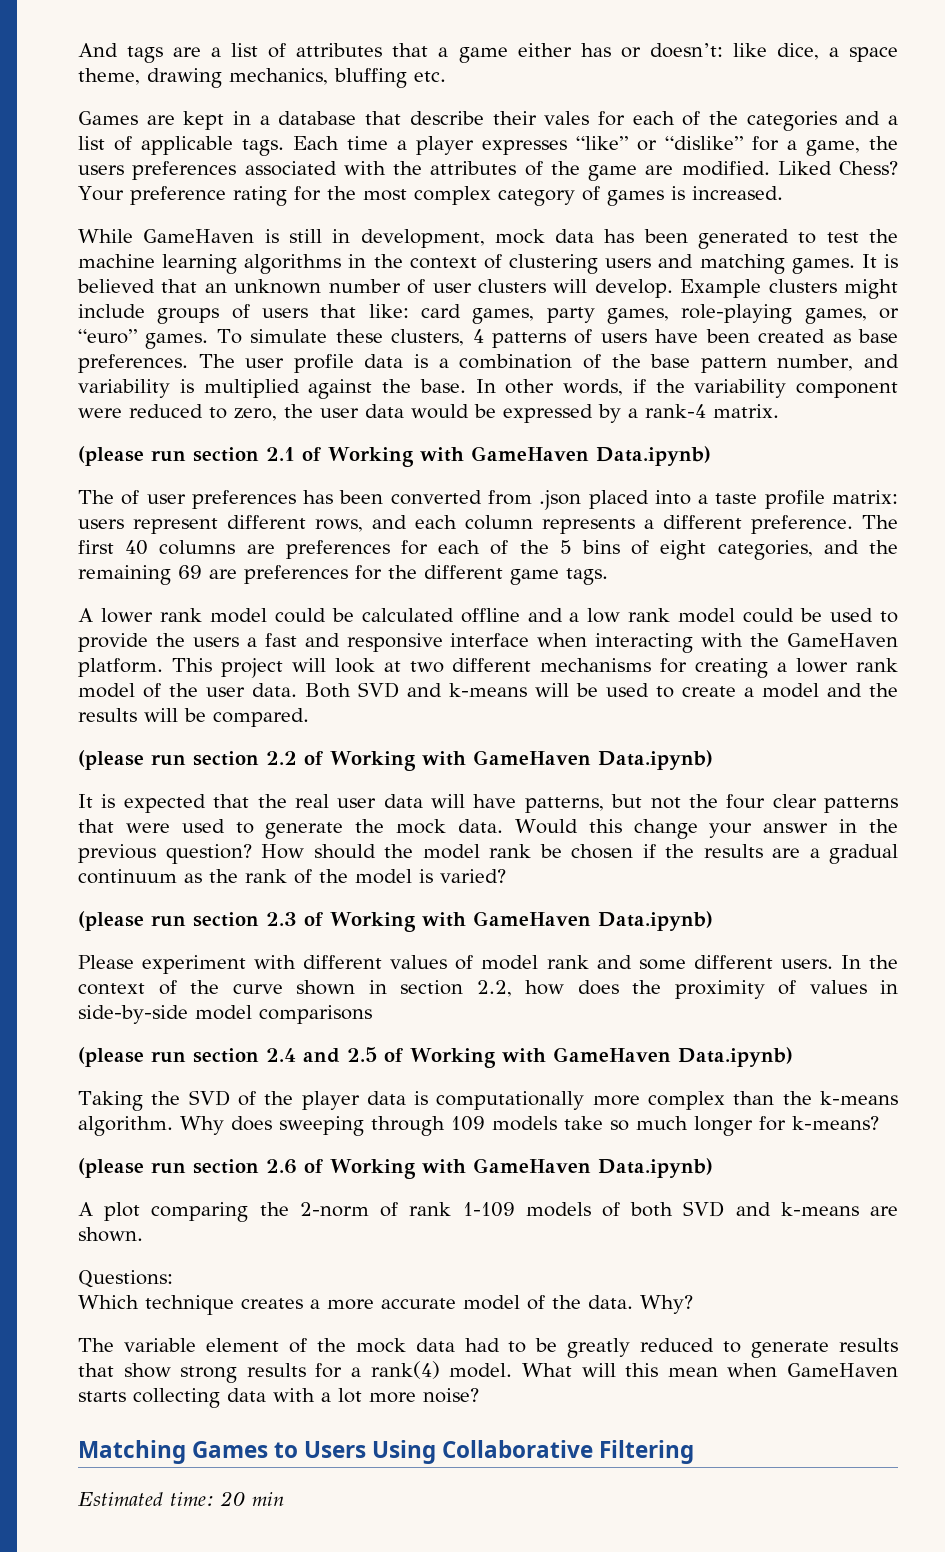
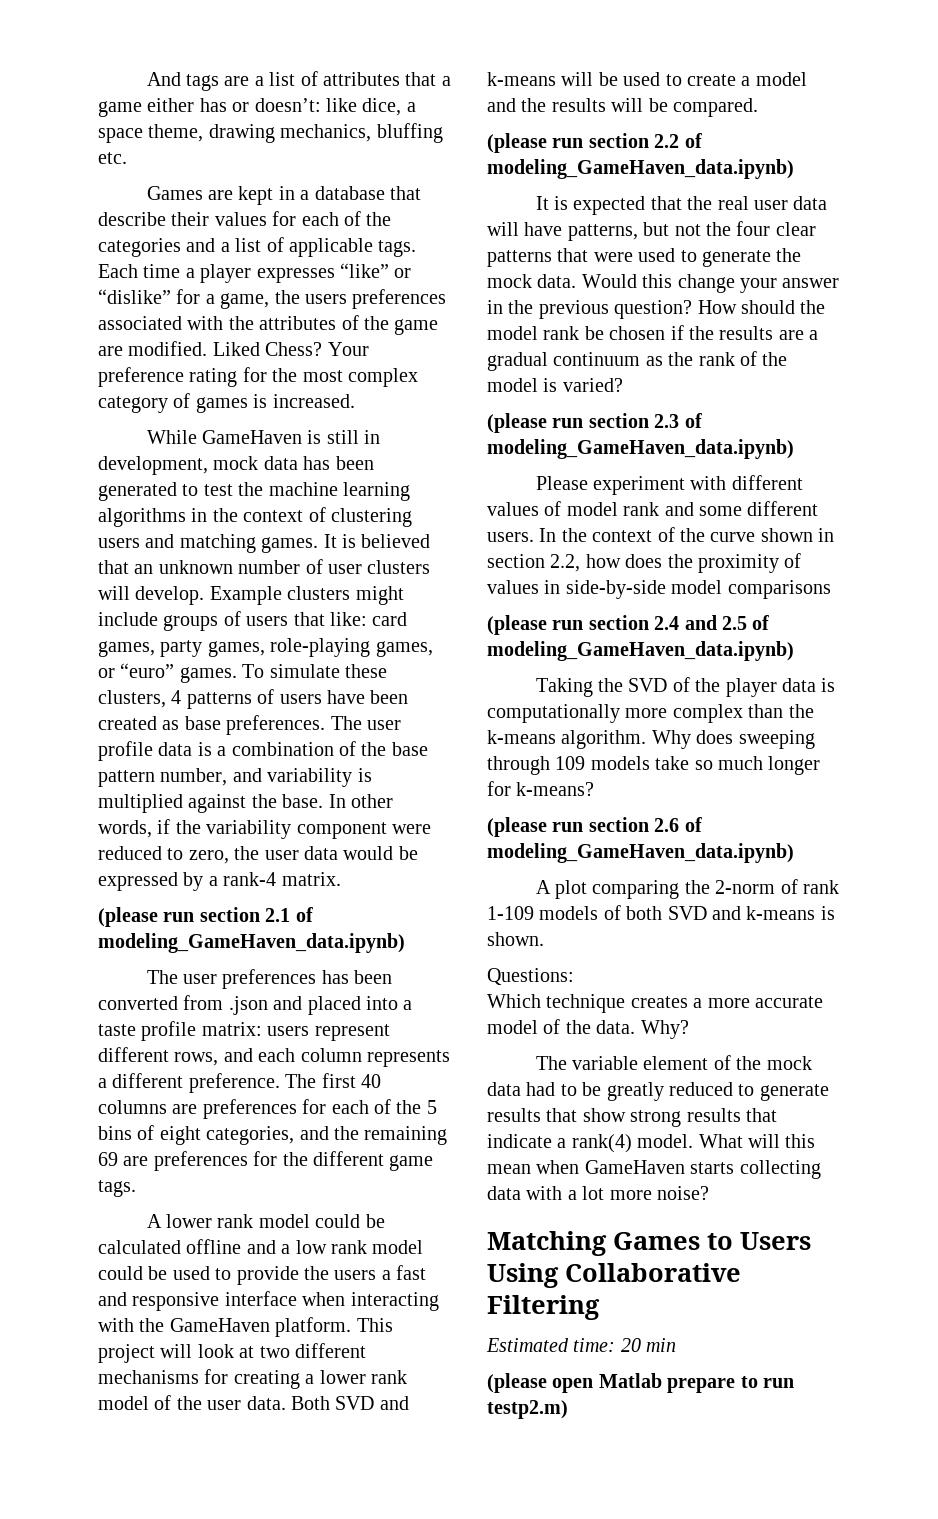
[544,111,590,125] vales -> [214,212,267,226] values
[328,446,711,467] [78,490,140,505] Working with GameHaven Data.ipynb) // The of -> [98,933,405,953] [146,970,178,984] modeling_GameHaven_data.ipynb) // The
(582, 500) none -> [273,996,303,1010] and
[330,750,713,771] Working with GameHaven Data.ipynb) -> [487,159,794,179] modeling_GameHaven_data.ipynb)
[330,911,713,932] Working with GameHaven Data.ipynb) -> [487,439,794,459] modeling_GameHaven_data.ipynb)
[410,1047,793,1068] Working with GameHaven Data.ipynb) -> [487,641,794,661] modeling_GameHaven_data.ipynb)
[330,1158,713,1179] Working with GameHaven Data.ipynb) -> [487,843,794,863] modeling_GameHaven_data.ipynb)
[869,1206,898,1216] are -> [820,906,835,920] is
[315,1363,343,1378] for -> [746,1108,777,1122] [487,1134,552,1148] that indicate
(284, 1499) none -> [487,1373,794,1393] [487,1400,568,1419] // (please open Matlab prepare to run testp2.m)

